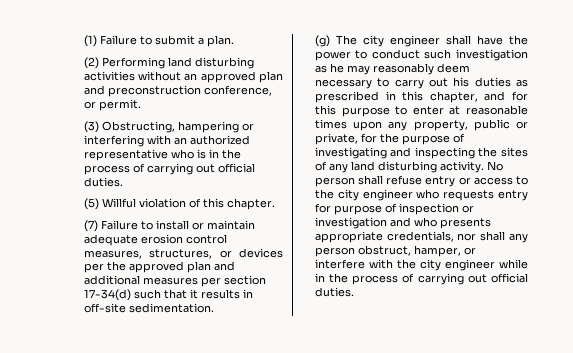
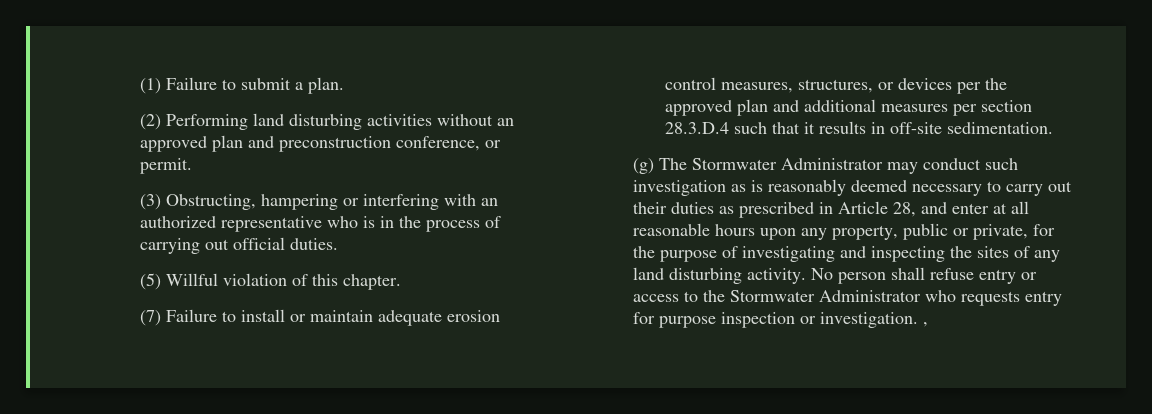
[83,289,131,301] 17-34(d) -> [665,122,730,134] 28.3.D.4
[362,35,528,47] [314,49,528,61] [314,63,470,75] city engineer shall have the power to conduct such investigation as he may reasonably deem -> [692,158,1019,174] [633,179,908,196] Stormwater Administrator may conduct such investigation as is reasonably deemed
[453,77,470,87] his -> [633,202,668,214] their
[402,91,528,103] [314,105,528,117] [314,119,347,129] this chapter, and for this purpose to enter at reasonable times -> [838,201,1030,217] [633,223,756,236] Article 28, and enter at all reasonable hours
[337,189,413,201] city engineer -> [730,290,922,302] Stormwater Administrator
[384,203,397,213] of -> (717, 322) none
[314,217,491,229] [314,231,528,243] [314,245,476,257] [314,259,528,271] [314,273,528,285] [314,287,354,297] investigation and who presents appropriate credentials, nor shall any person obstruct, hamper, or interfere with the city engineer while in the process of carrying out official duties. -> [820,312,929,328] investigation. ,

